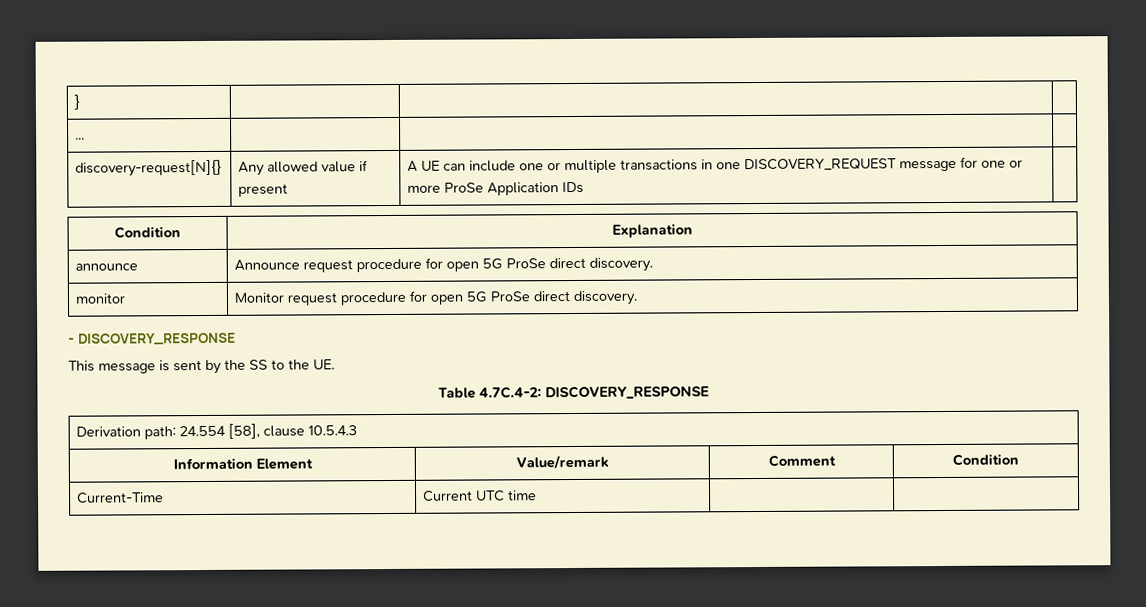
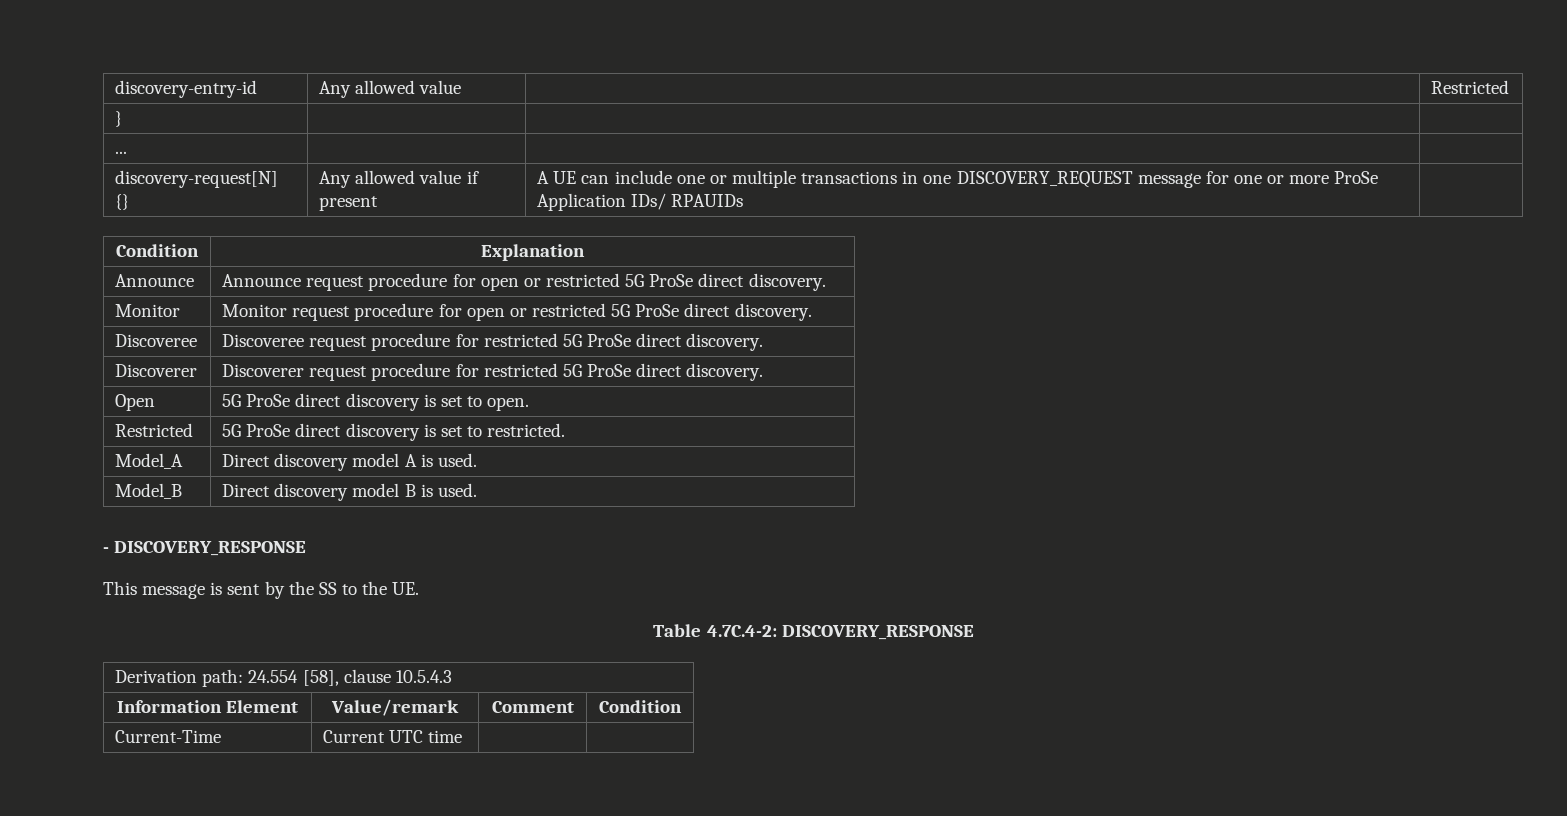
(74, 102) none -> [115,80,258,98] [319,80,462,98] [1431,80,1510,94] discovery-entry-id | Any allowed value | | Restricted //
[75,159,223,177] discovery-request[N]{} -> [115,170,279,188] [115,194,130,210] discovery-request[N] {}
[562,181,585,194] IDs -> [631,193,744,210] IDs/ RPAUIDs
[75,263,139,271] announce -> [115,274,195,287] Announce
[482,257,654,272] [75,293,126,304] 5G ProSe direct discovery. // monitor -> [523,273,826,291] [115,304,181,317] or restricted 5G ProSe direct discovery. // Monitor
[466,290,639,305] 5G ProSe direct discovery. -> [509,303,812,321] [115,334,198,347] [222,333,764,351] [115,364,198,377] [222,363,764,381] [115,394,156,411] [222,393,530,411] [115,423,194,437] [222,423,566,441] [115,453,184,469] [222,453,477,471] [115,483,183,499] [222,483,477,501] or restricted 5G ProSe direct discovery. // Discoveree | Discoveree request procedure for restricted 5G ProSe direct discovery. // Discoverer | Discoverer request procedure for restricted 5G ProSe direct discovery. // Open | 5G ProSe direct discovery is set to open. // Restricted | 5G ProSe direct discovery is set to restricted. // Model_A | Direct discovery model A is used. // Model_B | Direct discovery model B is used.

